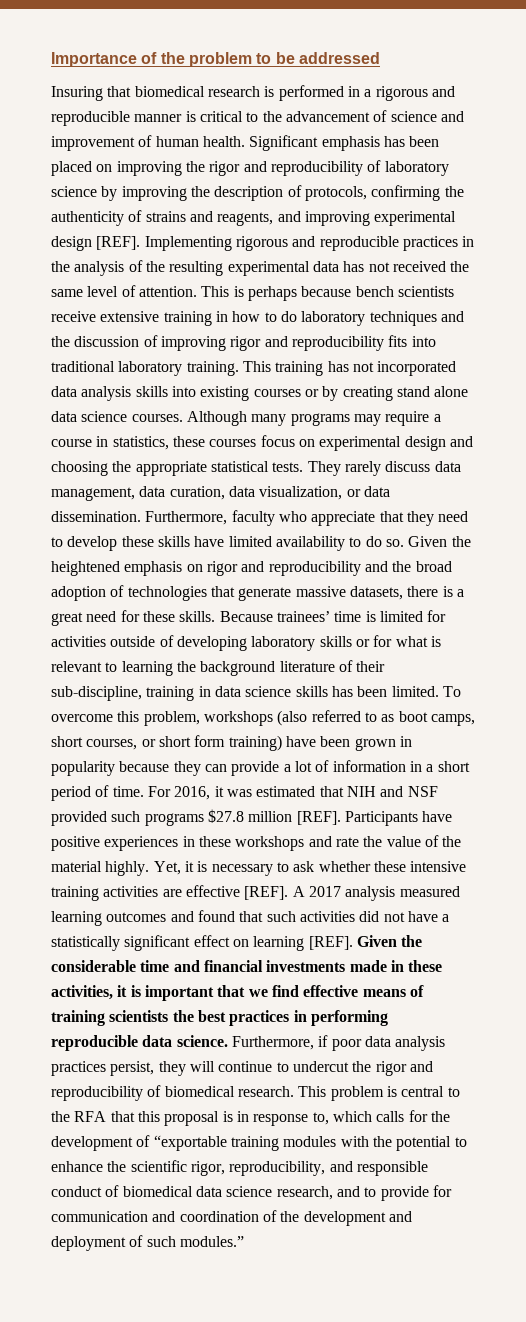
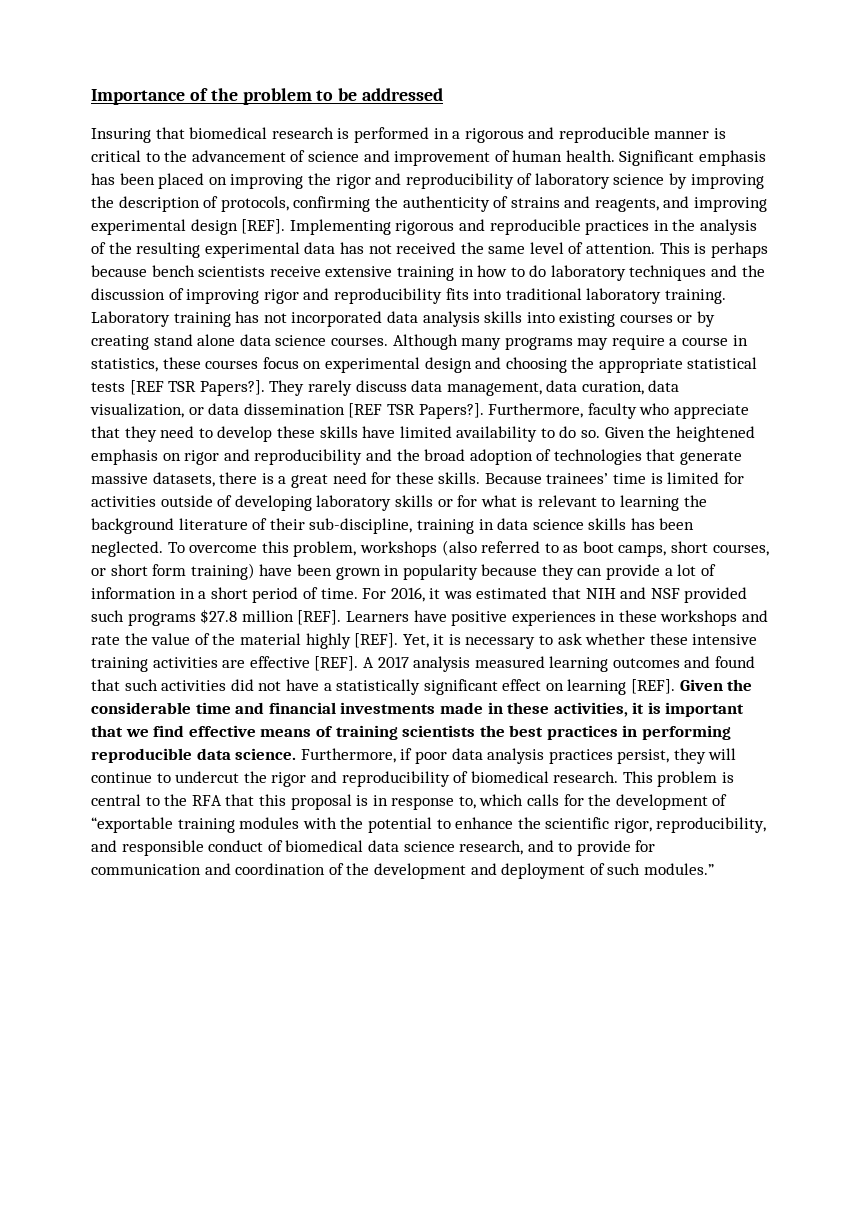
[242,361,271,372] This -> [91,311,170,327] Laboratory
[272,462,304,472] tests. -> [91,380,265,396] tests [REF TSR Papers?].
[51,511,141,522] dissemination. -> [243,403,484,419] dissemination [REF TSR Papers?].
[391,686,439,697] limited. -> [91,541,163,557] neglected.
[344,811,418,826] Participants -> [345,611,409,622] Learners
[105,861,150,876] highly. -> [305,633,399,649] highly [REF].

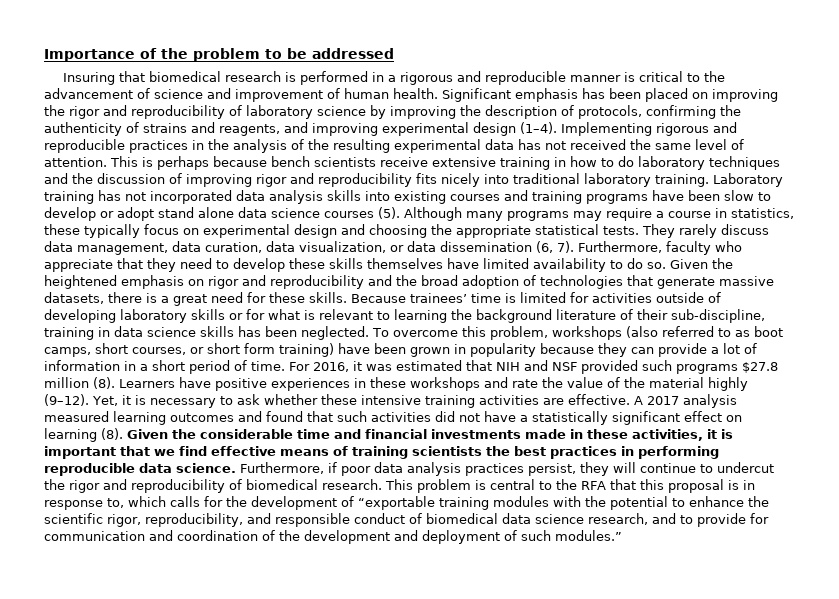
[241,219,286,234] [REF]. -> [520,122,557,134] (1–4).
(469, 294) none -> [441,173,480,187] nicely
[677,311,716,327] [91,335,149,350] or by creating -> [504,190,771,204] [44,207,154,221] and training programs have been slow to develop or adopt
[330,337,388,346] courses. -> [324,207,400,219] courses (5).
[205,360,259,369] courses -> [84,224,140,238] typically
[91,380,265,396] tests [REF TSR Papers?]. -> [603,226,639,235] tests.
[348,403,484,419] [REF TSR Papers?]. -> [536,241,574,253] (6, 7).
(358, 432) none -> [367,258,443,269] themselves
[297,610,342,625] [REF]. -> [93,377,115,389] (8).
[354,633,399,648] [REF]. -> [44,394,89,406] (9–12).
[249,656,359,671] effective [REF]. -> [567,394,630,405] effective.
[631,679,676,694] [REF]. -> [101,428,123,440] (8).

